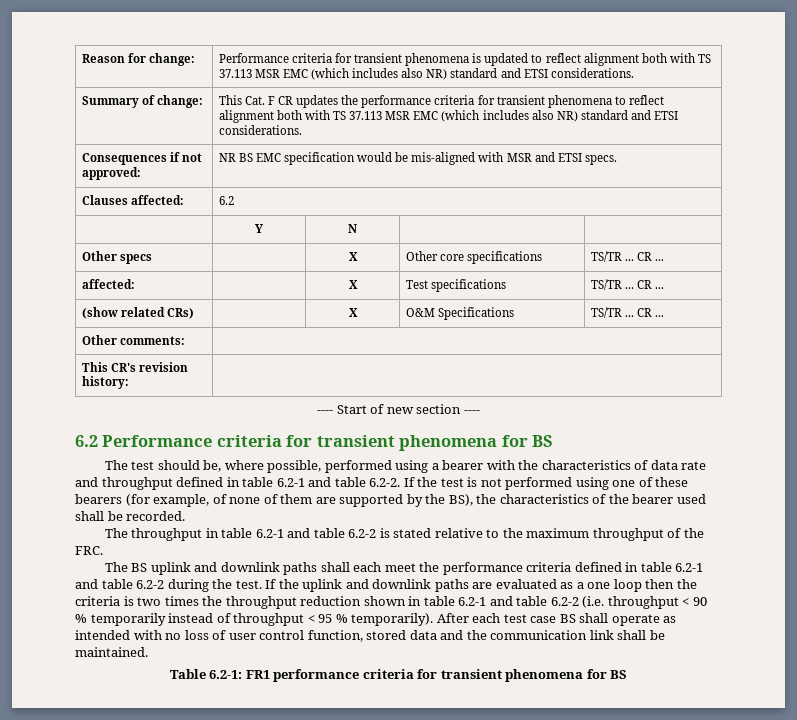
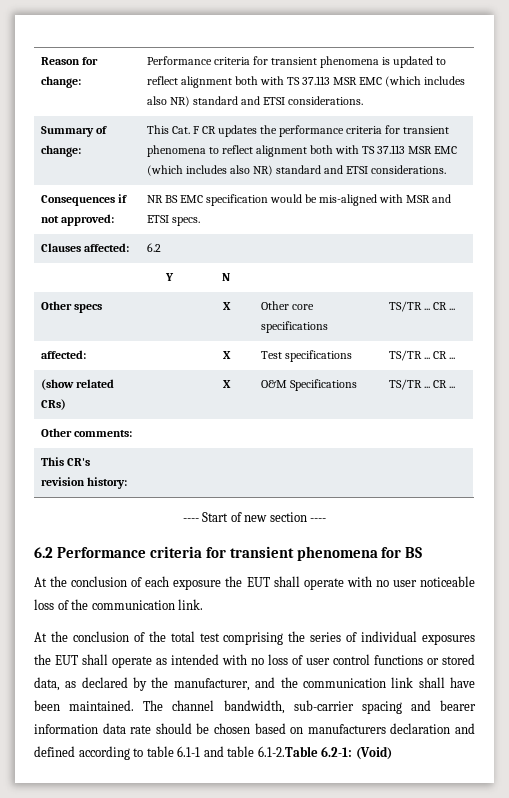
[104,460,707,473] [75,477,689,490] [75,494,706,507] [75,511,186,521] [104,528,704,541] [75,546,103,555] [104,562,704,575] [75,579,697,592] [75,596,707,609] [75,613,576,626] The test should be, where possible, performed using a bearer with the characteristics of data rate and throughput defined in table 6.2-1 and table 6.2-2. If the test is not performed using one of these bearers (for example, of none of them are supported by the BS), the characteristics of the bearer used shall be recorded. // The throughput in table 6.2-1 and table 6.2-2 is stated relative to the maximum throughput of the FRC. // The BS uplink and downlink paths shall each meet the performance criteria defined in table 6.2-1 and table 6.2-2 during the test. If the uplink and downlink paths are evaluated as a one loop then the criteria is two times the throughput reduction shown in table 6.2-1 and table 6.2-2 (i.e. throughput < 90 % temporarily instead of throughput < 95 % temporarily). After each test case BS -> [34,576,476,590] [34,599,204,610] [34,631,476,645] [34,654,78,665] At the conclusion of each exposure the EUT shall operate with no user noticeable loss of the communication link. // At the conclusion of the total test comprising the series of individual exposures the EUT
[307,630,437,642] function, stored data -> [374,654,475,665] [34,677,250,691] functions or stored data, as declared by the manufacturer,
[649,630,665,640] [75,647,148,657] [169,669,628,682] be maintained. // Table 6.2-1: FR1 performance criteria for transient phenomena for BS -> [450,677,476,688] [34,700,476,714] [34,723,476,734] [34,746,392,760] have been maintained. The channel bandwidth, sub-carrier spacing and bearer information data rate should be chosen based on manufacturers declaration and defined according to table 6.1-1 and table 6.1-2.Table 6.2-1: (Void)

